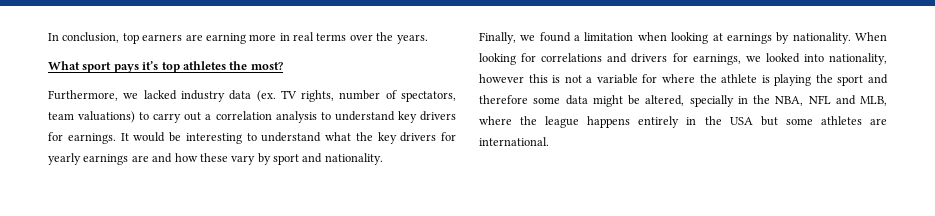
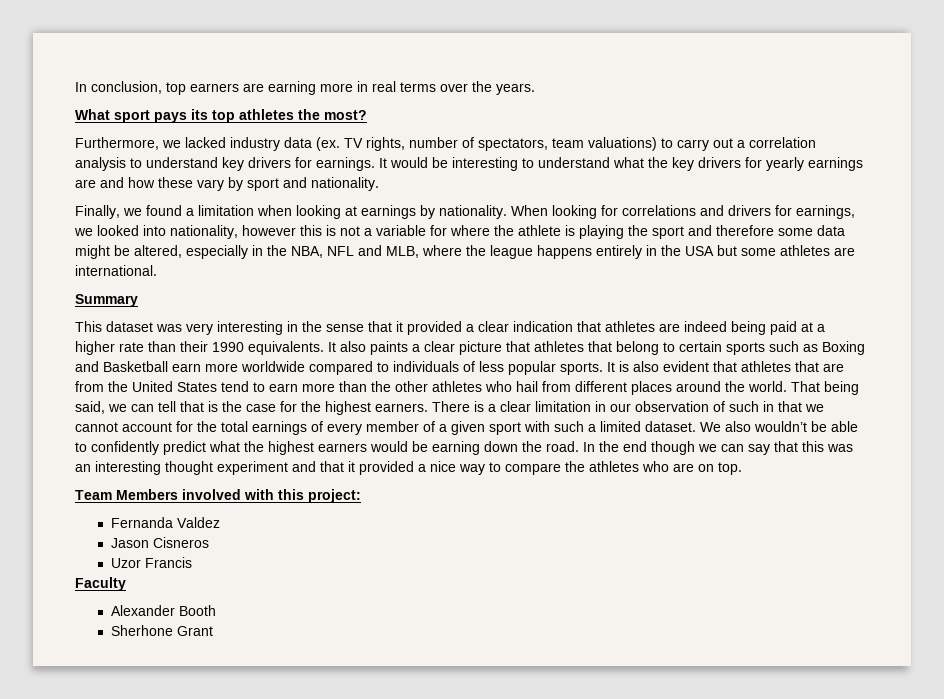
[142,61,159,70] it’s -> [191,109,208,120] its
[689,95,734,107] specially -> [186,245,248,259] especially
(549, 141) none -> [75,294,138,307] [75,321,825,335] [75,341,865,355] [75,361,844,375] [75,381,859,395] [75,401,824,415] [75,421,858,435] [75,441,853,455] [75,461,742,475] [75,489,361,503] [111,517,221,528] [111,537,210,548] [111,557,193,568] [75,577,126,591] [111,605,217,616] [111,625,214,636] // Summary // This dataset was very interesting in the sense that it provided a clear indication that athletes are indeed being paid at a higher rate than their 1990 equivalents. It also paints a clear picture that athletes that belong to certain sports such as Boxing and Basketball earn more worldwide compared to individuals of less popular sports. It is also evident that athletes that are from the United States tend to earn more than the other athletes who hail from different places around the world. That being said, we can tell that is the case for the highest earners. There is a clear limitation in our observation of such in that we cannot account for the total earnings of every member of a given sport with such a limited dataset. We also wouldn’t be able to confidently predict what the highest earners would be earning down the road. In the end though we can say that this was an interesting thought experiment and that it provided a nice way to compare the athletes who are on top. // Team Members involved with this project: // Fernanda Valdez // Jason Cisneros // Uzor Francis // Faculty // Alexander Booth // Sherhone Grant

